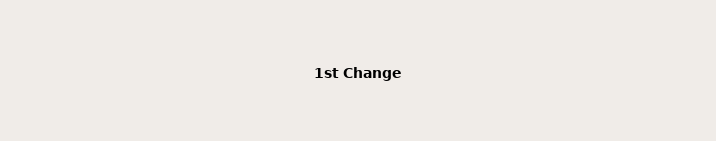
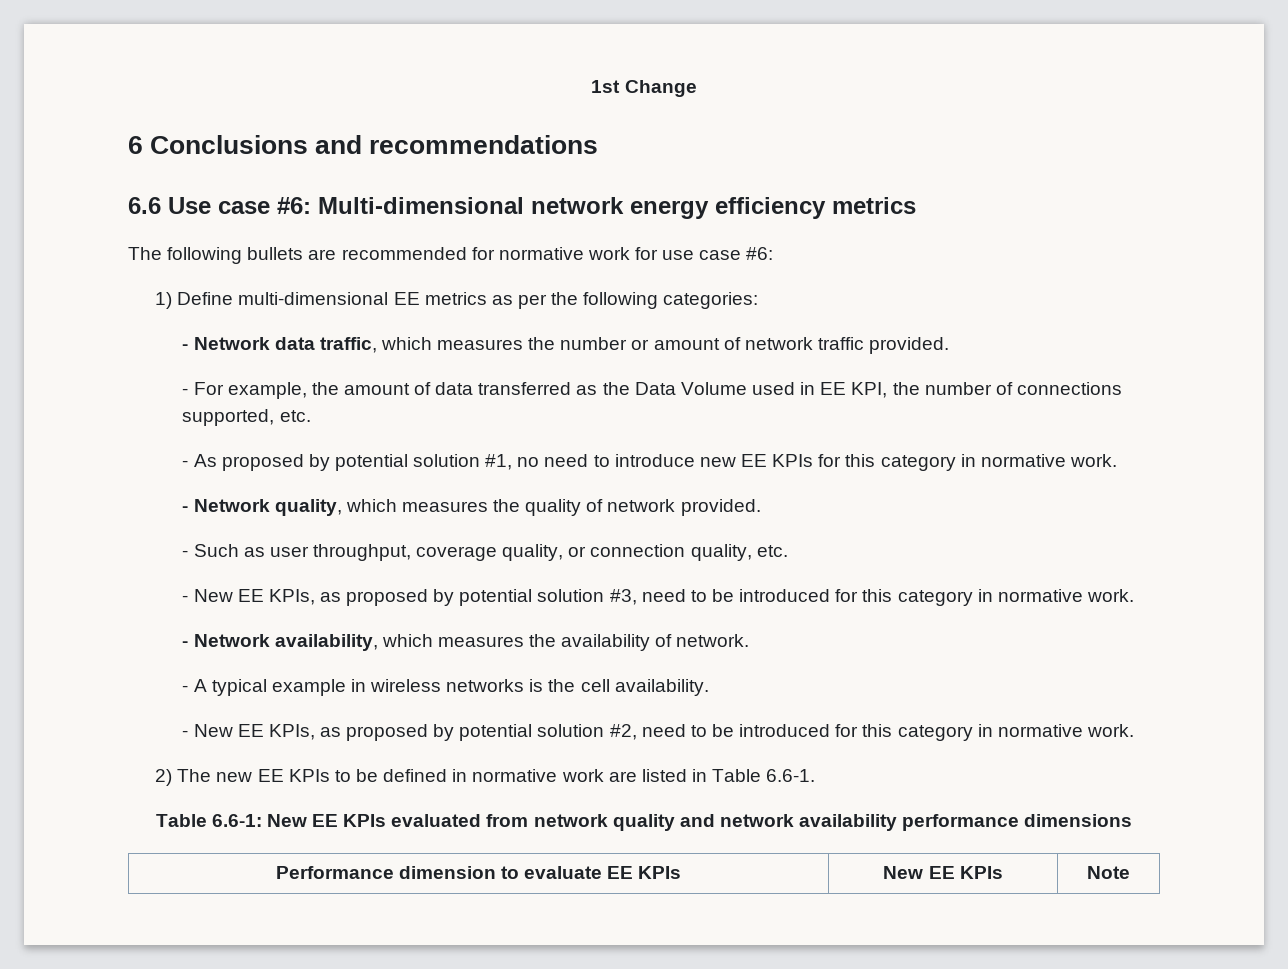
(402, 74) none -> [128,135,599,154] [128,197,916,219] [128,247,774,264] [155,292,759,309] [182,337,950,354] [182,382,1122,399] [182,409,311,426] [182,454,1117,471] [182,499,761,516] [182,544,788,561] [182,589,1134,606] [182,634,750,651] [182,679,709,696] [182,724,1134,741] [155,769,816,786] [155,814,1133,831] [275,866,682,879] [883,866,1003,879] [1087,866,1130,879] // 6 Conclusions and recommendations // 6.6 Use case #6: Multi-dimensional network energy efficiency metrics // The following bullets are recommended for normative work for use case #6: // 1) Define multi-dimensional EE metrics as per the following categories: // - Network data traffic, which measures the number or amount of network traffic provided. // - For example, the amount of data transferred as the Data Volume used in EE KPI, the number of connections supported, etc. // - As proposed by potential solution #1, no need to introduce new EE KPIs for this category in normative work. // - Network quality, which measures the quality of network provided. // - Such as user throughput, coverage quality, or connection quality, etc. // - New EE KPIs, as proposed by potential solution #3, need to be introduced for this category in normative work. // - Network availability, which measures the availability of network. // - A typical example in wireless networks is the cell availability. // - New EE KPIs, as proposed by potential solution #2, need to be introduced for this category in normative work. // 2) The new EE KPIs to be defined in normative work are listed in Table 6.6-1. // Table 6.6-1: New EE KPIs evaluated from network quality and network availability performance dimensions // Performance dimension to evaluate EE KPIs | New EE KPIs | Note

